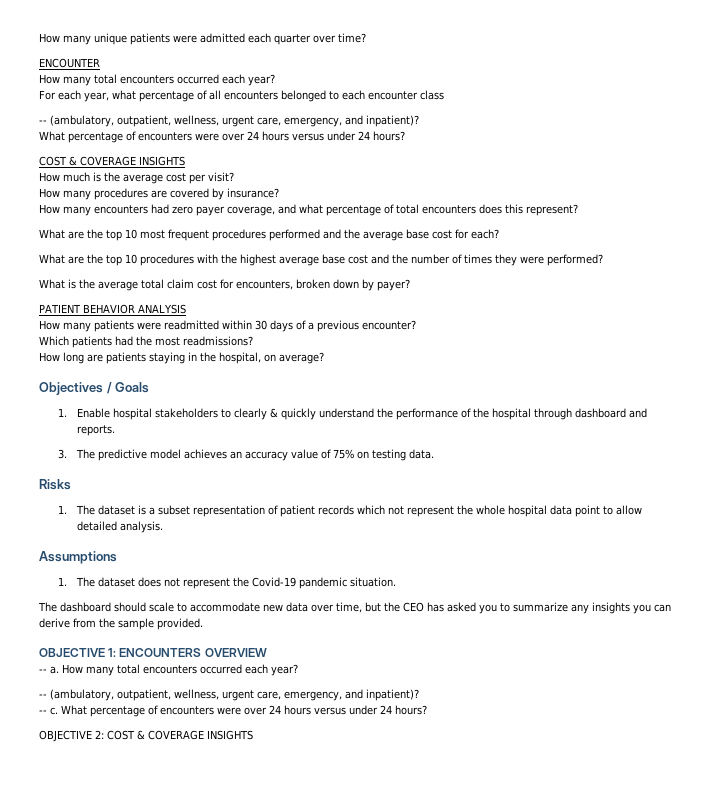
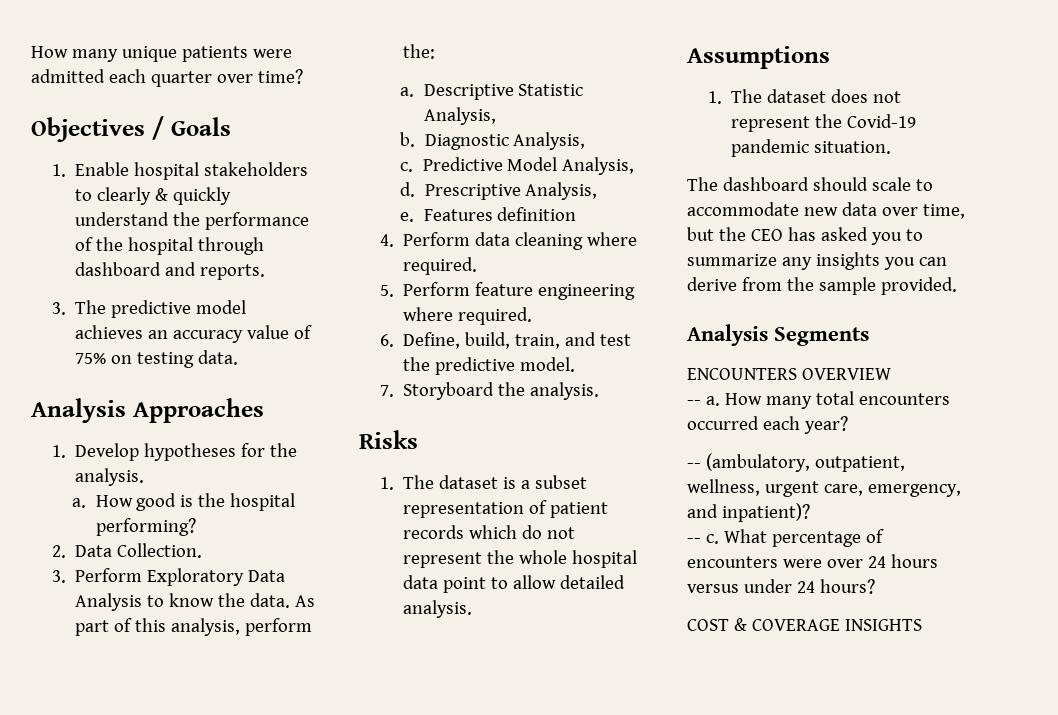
[39,58,100,68] [39,74,275,86] [39,90,444,102] [39,115,419,127] [39,131,405,143] [39,156,185,166] [39,172,234,184] [39,188,279,200] [39,204,578,216] [39,229,499,241] [39,254,603,266] [39,279,410,291] [39,304,186,314] [39,320,416,332] [39,336,253,348] [39,352,324,364] // ENCOUNTER // How many total encounters occurred each year? // For each year, what percentage of all encounters belonged to each encounter class // -- (ambulatory, outpatient, wellness, urgent care, emergency, and inpatient)? // What percentage of encounters were over 24 hours versus under 24 hours? // COST & COVERAGE INSIGHTS // How much is the average cost per visit? // How many procedures are covered by insurance? // How many encounters had zero payer coverage, and what percentage of total encounters does this represent? // What are the top 10 most frequent procedures performed and the average base cost for each? // What are the top 10 procedures with the highest average base cost and the number of times they were performed? // What is the average total claim cost for encounters, broken down by payer? // PATIENT BEHAVIOR ANALYSIS // How many patients were readmitted within 30 days of a previous encounter? // Which patients had the most readmissions? // How long are patients staying in the hospital, on average? -> (303, 76) none
(434, 454) none -> [31,398,264,423] [51,443,297,461] [74,468,144,486] [72,493,296,511] [95,518,196,536] [51,543,202,558] [51,568,285,586] [74,593,315,611] [74,618,312,636] [402,44,435,59] [400,84,584,100] [423,107,496,125] [400,132,586,150] [400,157,635,175] [400,182,598,200] [400,207,577,222] [379,232,637,250] [402,257,477,275] [379,282,635,300] [402,307,532,325] [379,332,631,349] [402,357,575,375] [379,382,599,400] // Analysis Approaches // 1. Develop hypotheses for the analysis. // a. How good is the hospital performing? // 2. Data Collection. // 3. Perform Exploratory Data Analysis to know the data. As part of this analysis, perform the: // a. Descriptive Statistic Analysis, // b. Diagnostic Analysis, // c. Predictive Model Analysis, // d. Prescriptive Analysis, // e. Features definition // 4. Perform data cleaning where required. // 5. Perform feature engineering where required. // 6. Define, build, train, and test the predictive model. // 7. Storyboard the analysis.
(385, 510) none -> [521,525,542,539] do
[39,648,117,657] OBJECTIVE 1: -> [687,324,869,346] Analysis Segments //
[39,730,104,742] OBJECTIVE 2: -> (875, 586) none

